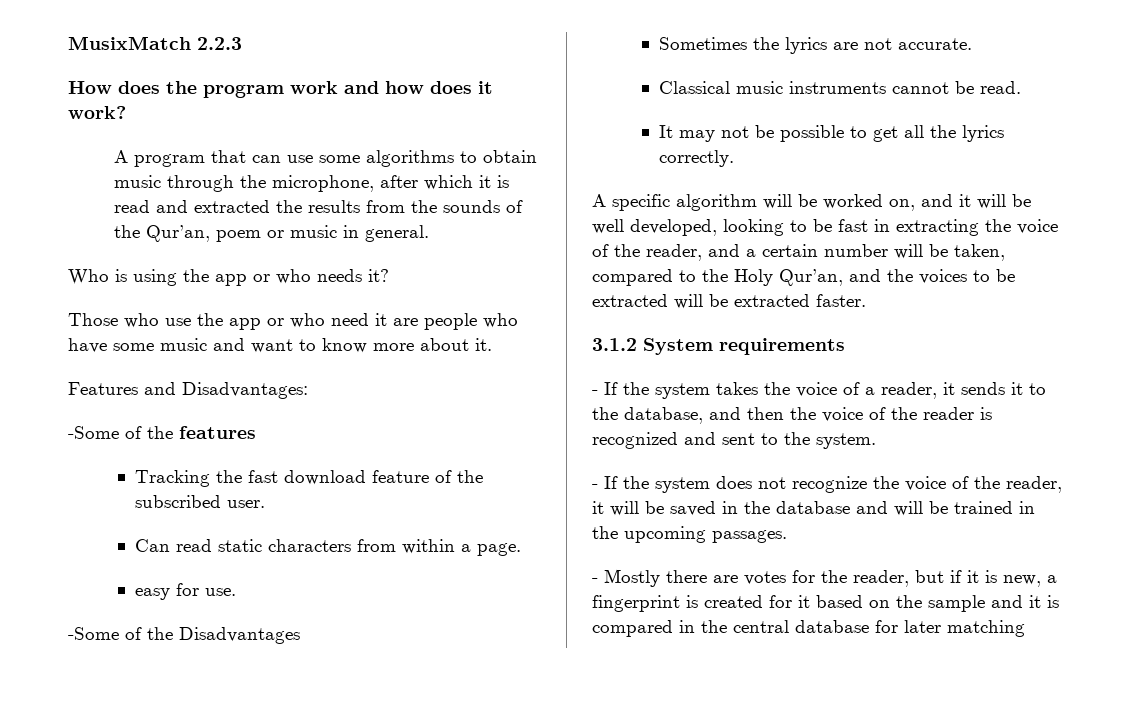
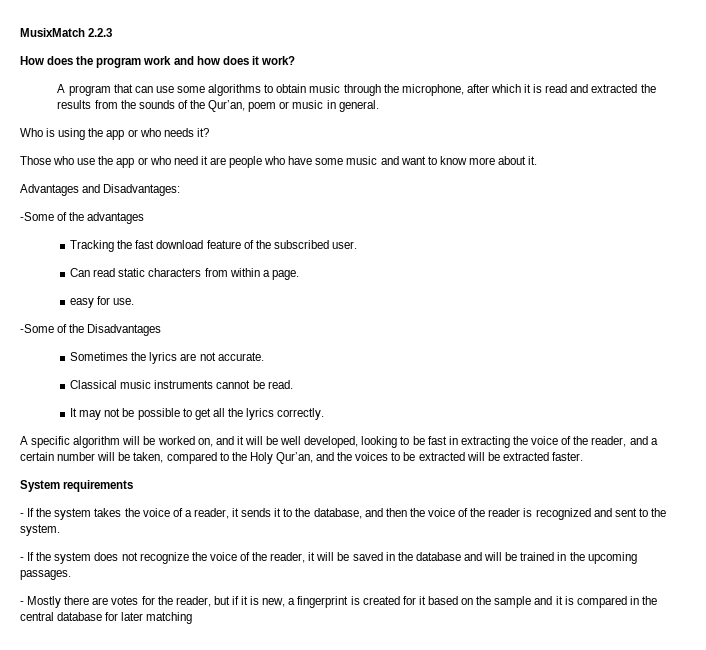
[68,382,138,395] Features -> [20,184,79,196] Advantages
[179,426,256,439] features -> [87,212,145,224] advantages
[592,338,637,351] 3.1.2 -> (583, 456) none

